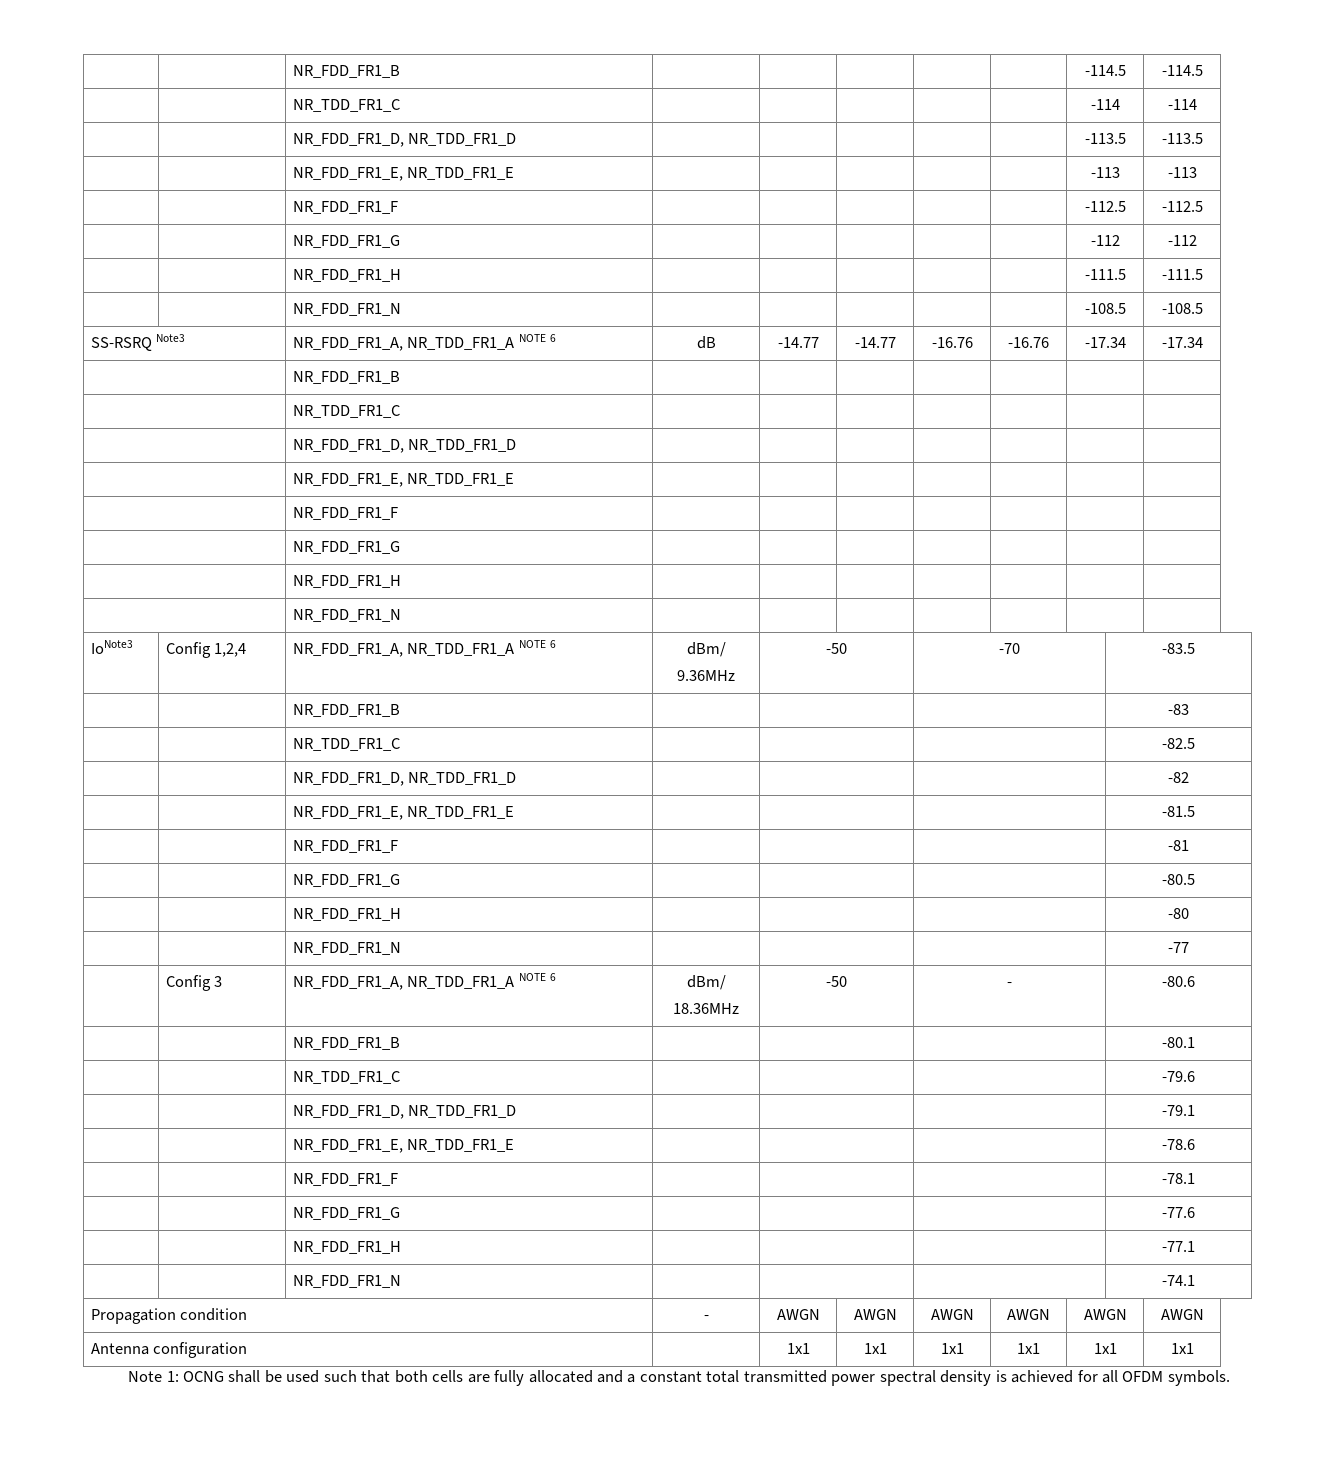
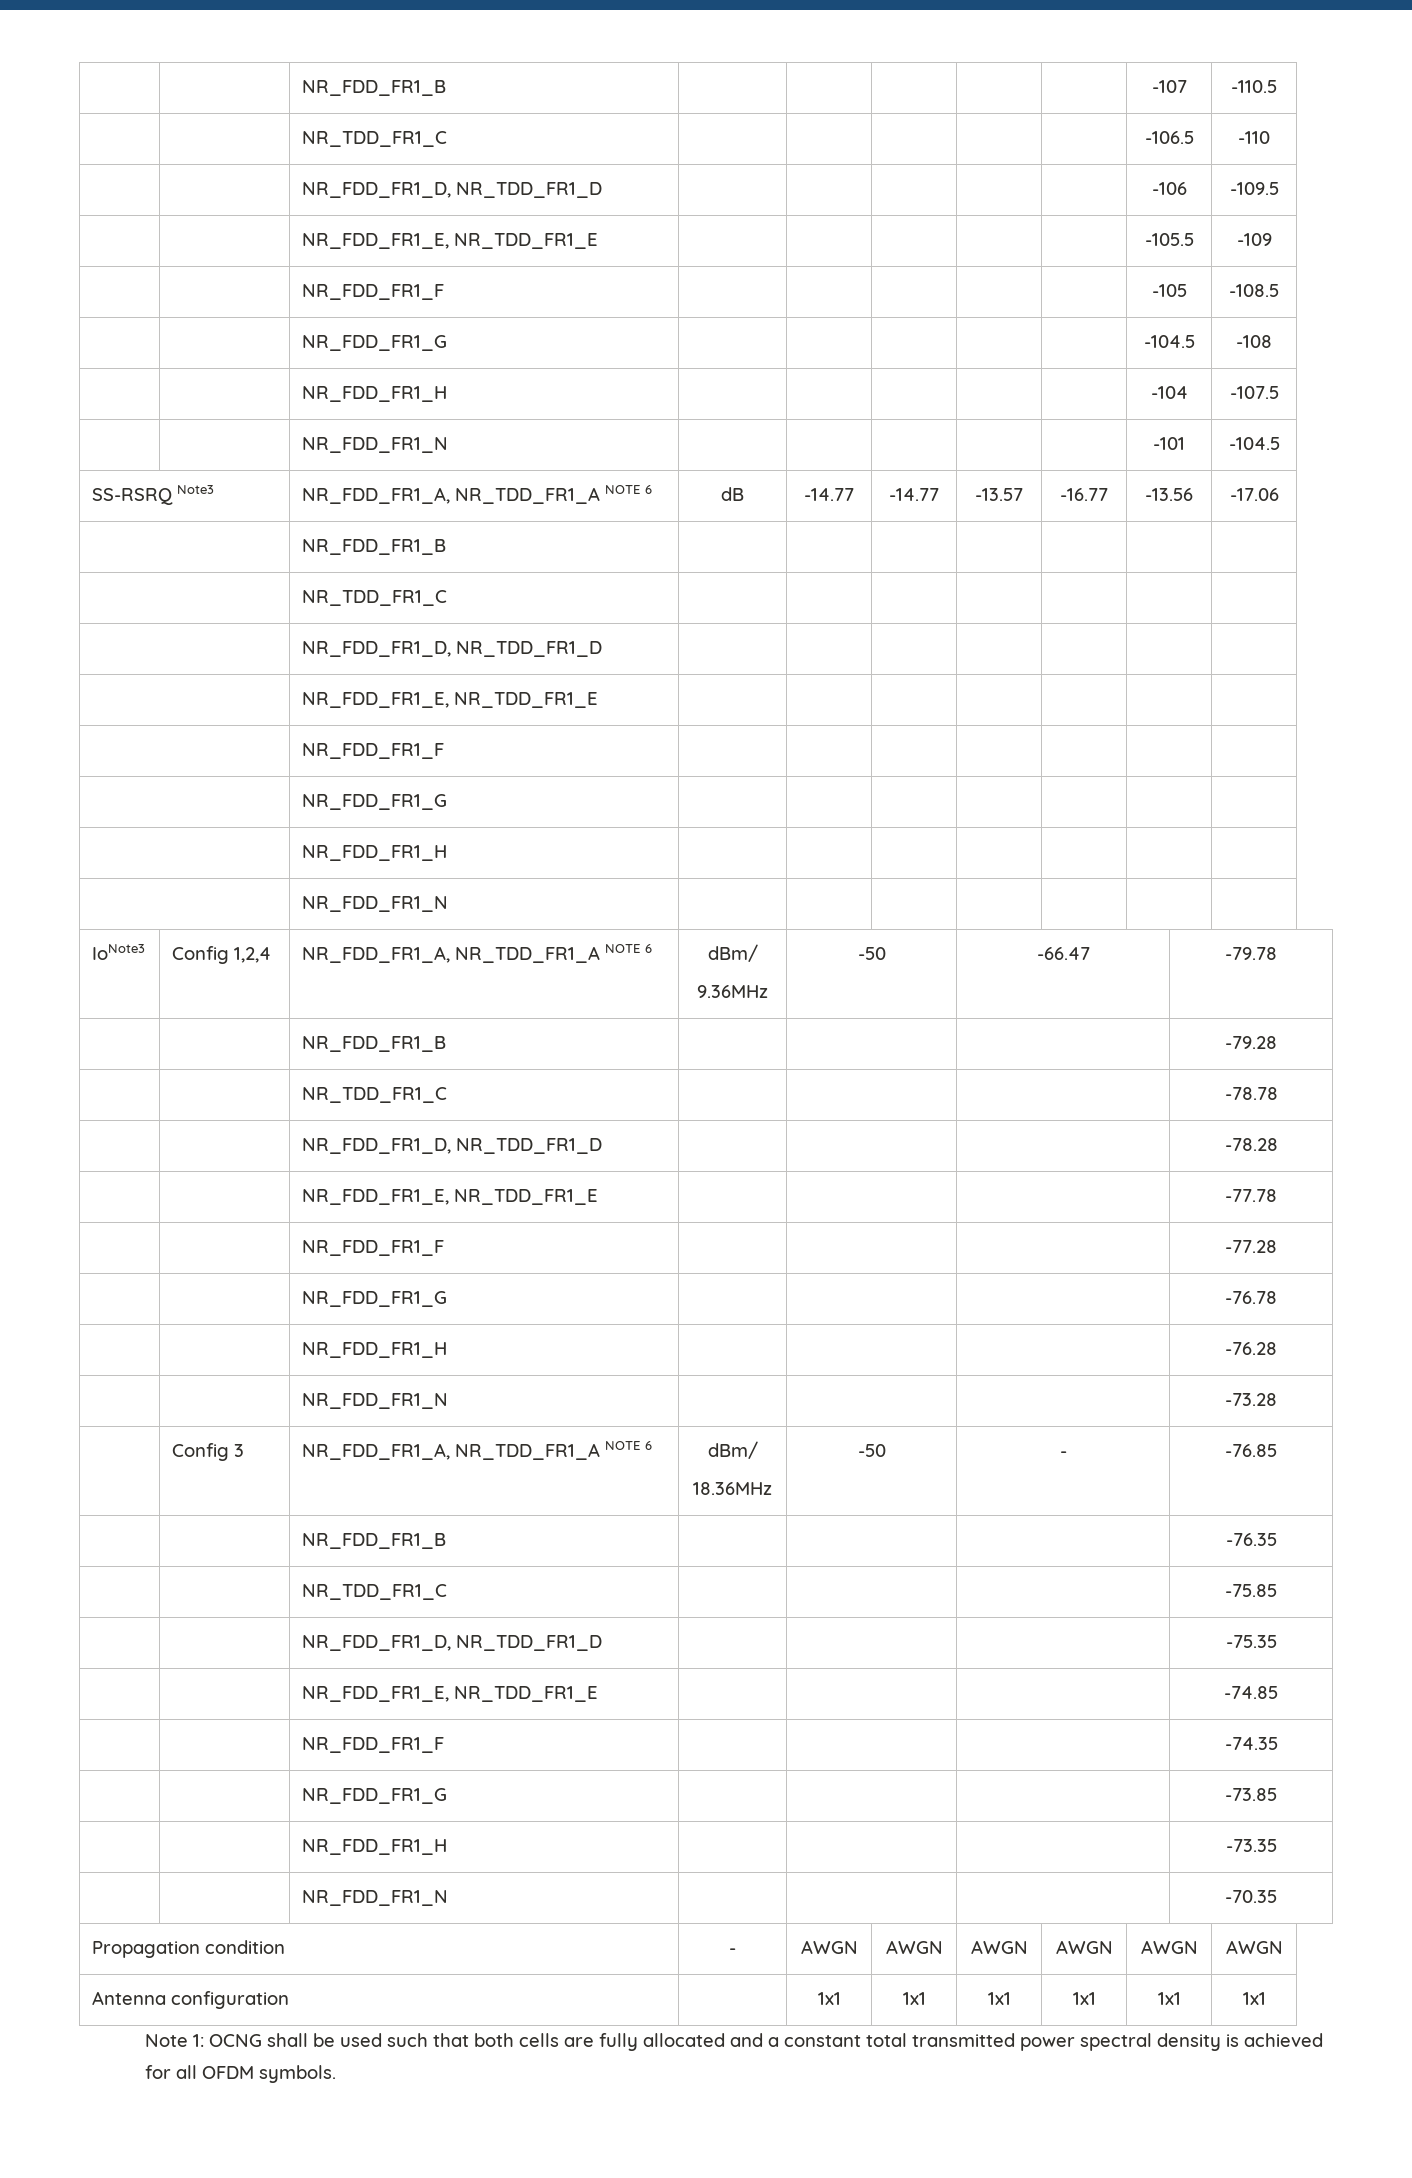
[292,65,400,78] [1084,65,1126,76] [1161,65,1203,76] [292,99,400,112] [1090,99,1120,110] [1167,99,1197,110] [292,133,517,147] [1084,133,1126,144] [1161,133,1203,144] [292,167,515,181] [1090,167,1120,178] [1167,167,1197,178] [292,201,398,214] [1084,201,1126,212] [1161,201,1203,212] [292,235,400,248] [1090,235,1120,246] [1167,235,1197,246] [292,269,401,282] [1084,269,1126,280] [1161,269,1203,280] [292,303,401,316] [1084,303,1126,314] [1161,303,1203,314] | | NR_FDD_FR1_B | | | | | | -114.5 | -114.5 // | | NR_TDD_FR1_C | | | | | | -114 | -114 // | | NR_FDD_FR1_D, NR_TDD_FR1_D | | | | | | -113.5 | -113.5 // | | NR_FDD_FR1_E, NR_TDD_FR1_E | | | | | | -113 | -113 // | | NR_FDD_FR1_F | | | | | | -112.5 | -112.5 // | | NR_FDD_FR1_G | | | | | | -112 | -112 // | | NR_FDD_FR1_H | | | | | | -111.5 | -111.5 // | | NR_FDD_FR1_N | | | | | | -108.5 | -108.5 -> [301,80,446,96] [1151,80,1187,93] [1231,80,1277,93] [301,131,447,147] [1144,131,1194,144] [1238,131,1270,144] [301,182,602,198] [1151,182,1187,195] [1229,182,1279,195] [301,233,598,249] [1144,233,1194,246] [1236,233,1272,246] [301,284,444,300] [1151,284,1187,297] [1229,284,1279,297] [301,335,447,351] [1143,335,1195,348] [1236,335,1272,348] [301,386,447,402] [1150,386,1188,399] [1229,386,1279,399] [301,437,448,453] [1153,437,1185,450] [1228,437,1280,450] | | NR_FDD_FR1_B | | | | | | -107 | -110.5 // | | NR_TDD_FR1_C | | | | | | -106.5 | -110 // | | NR_FDD_FR1_D, NR_TDD_FR1_D | | | | | | -106 | -109.5 // | | NR_FDD_FR1_E, NR_TDD_FR1_E | | | | | | -105.5 | -109 // | | NR_FDD_FR1_F | | | | | | -105 | -108.5 // | | NR_FDD_FR1_G | | | | | | -104.5 | -108 // | | NR_FDD_FR1_H | | | | | | -104 | -107.5 // | | NR_FDD_FR1_N | | | | | | -101 | -104.5
[931,337,973,348] [1008,337,1049,348] [1084,337,1126,348] [1161,337,1203,348] -16.76 | -16.76 | -17.34 | -17.34 -> [975,488,1023,501] [1060,488,1108,501] [1145,488,1193,501] [1229,488,1279,501] -13.57 | -16.77 | -13.56 | -17.06
[999,643,1020,654] [1162,643,1195,654] [292,704,400,717] [1168,704,1189,715] [292,738,400,751] [1162,738,1195,749] [292,772,517,786] [1168,772,1189,783] [292,806,515,820] [1162,806,1195,817] [292,840,398,853] [1168,840,1189,851] [292,874,400,887] [1162,874,1195,885] [292,908,401,921] [1168,908,1189,919] [292,942,401,955] [1168,942,1189,953] -70 | -83.5 // | | NR_FDD_FR1_B | | | | -83 // | | NR_TDD_FR1_C | | | | -82.5 // | | NR_FDD_FR1_D, NR_TDD_FR1_D | | | | -82 // | | NR_FDD_FR1_E, NR_TDD_FR1_E | | | | -81.5 // | | NR_FDD_FR1_F | | | | -81 // | | NR_FDD_FR1_G | | | | -80.5 // | | NR_FDD_FR1_H | | | | -80 // | | NR_FDD_FR1_N | | | | -77 -> [1036,947,1090,960] [1225,947,1277,960] [301,1036,446,1052] [1225,1036,1277,1049] [301,1087,447,1103] [1224,1087,1278,1100] [301,1138,602,1154] [1224,1138,1278,1151] [301,1189,598,1205] [1225,1189,1277,1202] [301,1240,444,1256] [1225,1240,1277,1253] [301,1291,447,1307] [1225,1291,1277,1304] [301,1342,447,1358] [1225,1342,1277,1355] [301,1393,448,1409] [1225,1393,1277,1406] -66.47 | -79.78 // | | NR_FDD_FR1_B | | | | -79.28 // | | NR_TDD_FR1_C | | | | -78.78 // | | NR_FDD_FR1_D, NR_TDD_FR1_D | | | | -78.28 // | | NR_FDD_FR1_E, NR_TDD_FR1_E | | | | -77.78 // | | NR_FDD_FR1_F | | | | -77.28 // | | NR_FDD_FR1_G | | | | -76.78 // | | NR_FDD_FR1_H | | | | -76.28 // | | NR_FDD_FR1_N | | | | -73.28
[1162,976,1195,987] [292,1037,400,1050] [1162,1037,1195,1048] [292,1071,400,1084] [1162,1071,1195,1082] [292,1105,517,1119] [1162,1105,1195,1116] [292,1139,515,1153] [1162,1139,1195,1150] [292,1173,398,1186] [1162,1173,1195,1184] [292,1207,400,1220] [1162,1207,1195,1218] [292,1241,401,1254] [1162,1241,1195,1252] [292,1275,401,1288] [1162,1275,1195,1286] -80.6 // | | NR_FDD_FR1_B | | | | -80.1 // | | NR_TDD_FR1_C | | | | -79.6 // | | NR_FDD_FR1_D, NR_TDD_FR1_D | | | | -79.1 // | | NR_FDD_FR1_E, NR_TDD_FR1_E | | | | -78.6 // | | NR_FDD_FR1_F | | | | -78.1 // | | NR_FDD_FR1_G | | | | -77.6 // | | NR_FDD_FR1_H | | | | -77.1 // | | NR_FDD_FR1_N | | | | -74.1 -> [1225,1444,1277,1457] [301,1533,446,1549] [1225,1533,1277,1546] [301,1584,447,1600] [1225,1584,1277,1597] [301,1635,602,1651] [1225,1635,1277,1648] [301,1686,598,1702] [1224,1686,1278,1699] [301,1737,444,1753] [1224,1737,1278,1750] [301,1788,447,1804] [1225,1788,1277,1801] [301,1839,447,1855] [1225,1839,1277,1852] [301,1890,448,1906] [1225,1890,1277,1903] -76.85 // | | NR_FDD_FR1_B | | | | -76.35 // | | NR_TDD_FR1_C | | | | -75.85 // | | NR_FDD_FR1_D, NR_TDD_FR1_D | | | | -75.35 // | | NR_FDD_FR1_E, NR_TDD_FR1_E | | | | -74.85 // | | NR_FDD_FR1_F | | | | -74.35 // | | NR_FDD_FR1_G | | | | -73.85 // | | NR_FDD_FR1_H | | | | -73.35 // | | NR_FDD_FR1_N | | | | -70.35

